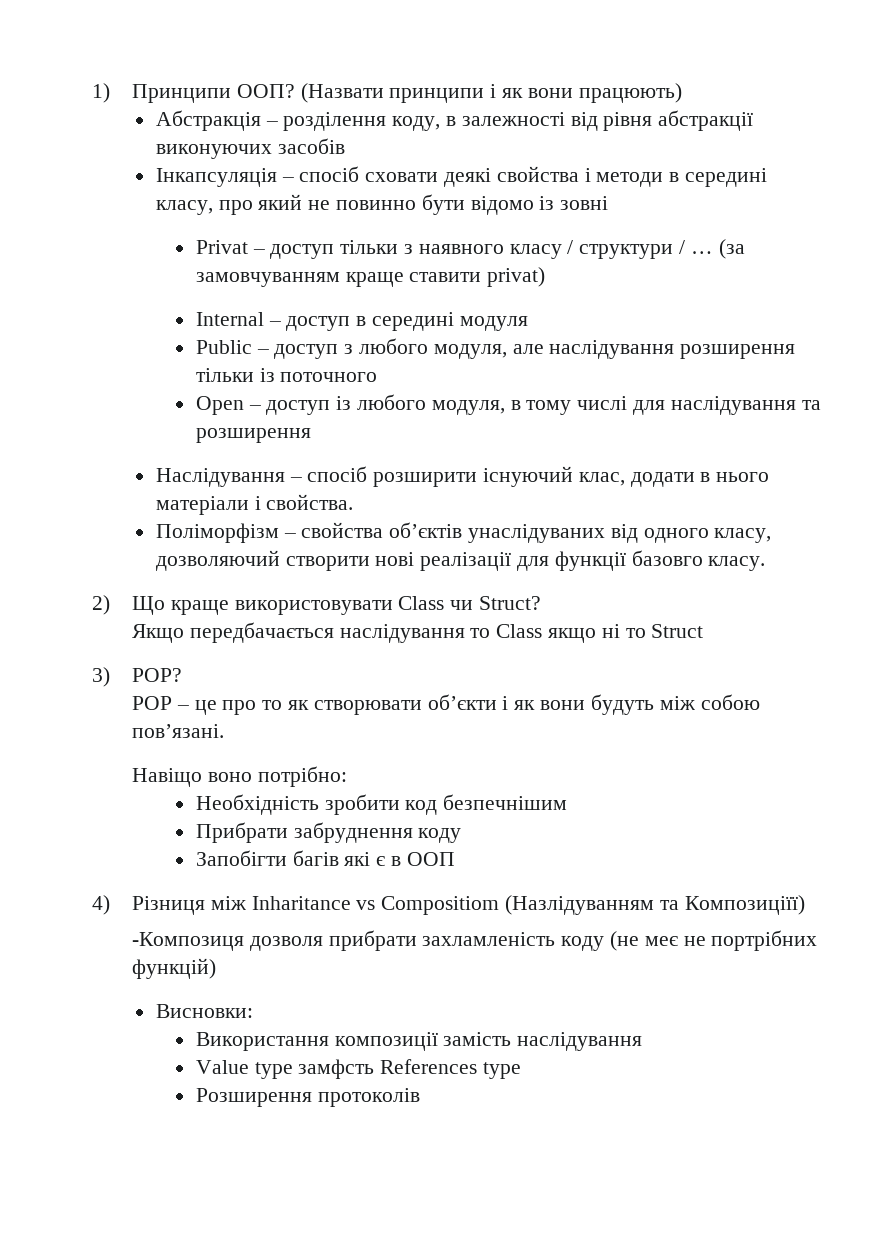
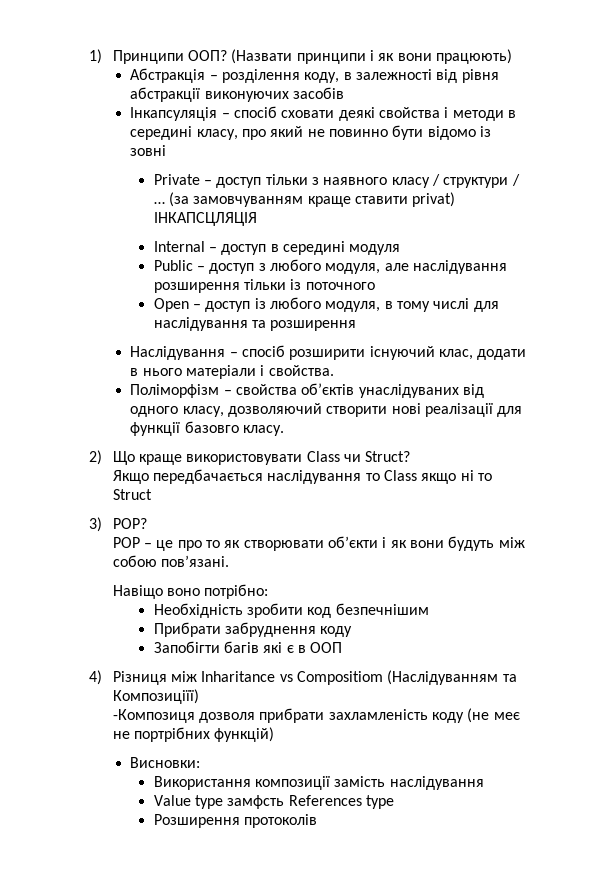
[195,240,248,254] Privat -> [153,174,200,185] Private
(546, 277) none -> [153,212,257,226] ІНКАПСЦЛЯЦІЯ
[505,895,655,915] (Назлідуванням -> [387,670,499,685] (Наслідуванням

